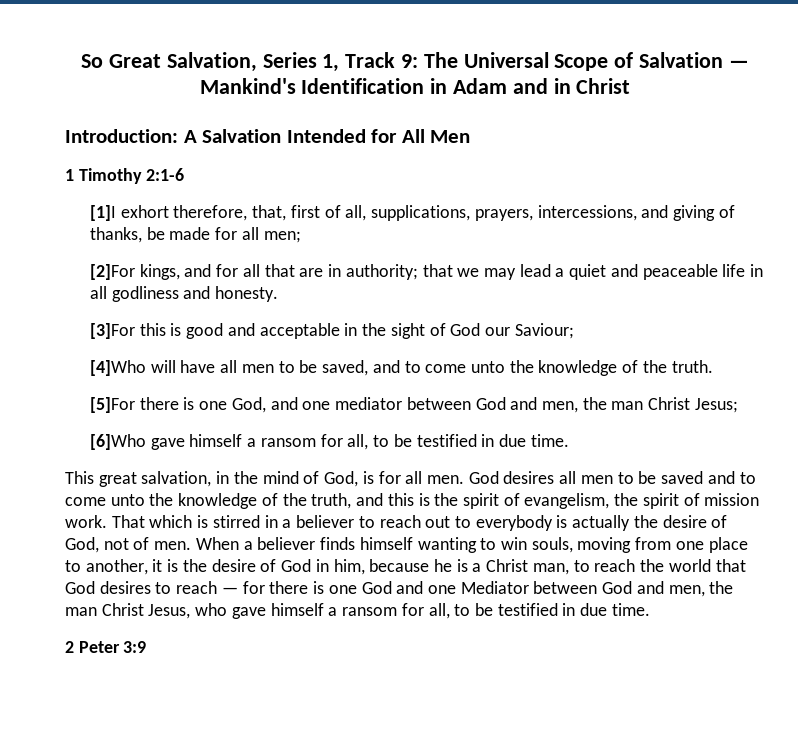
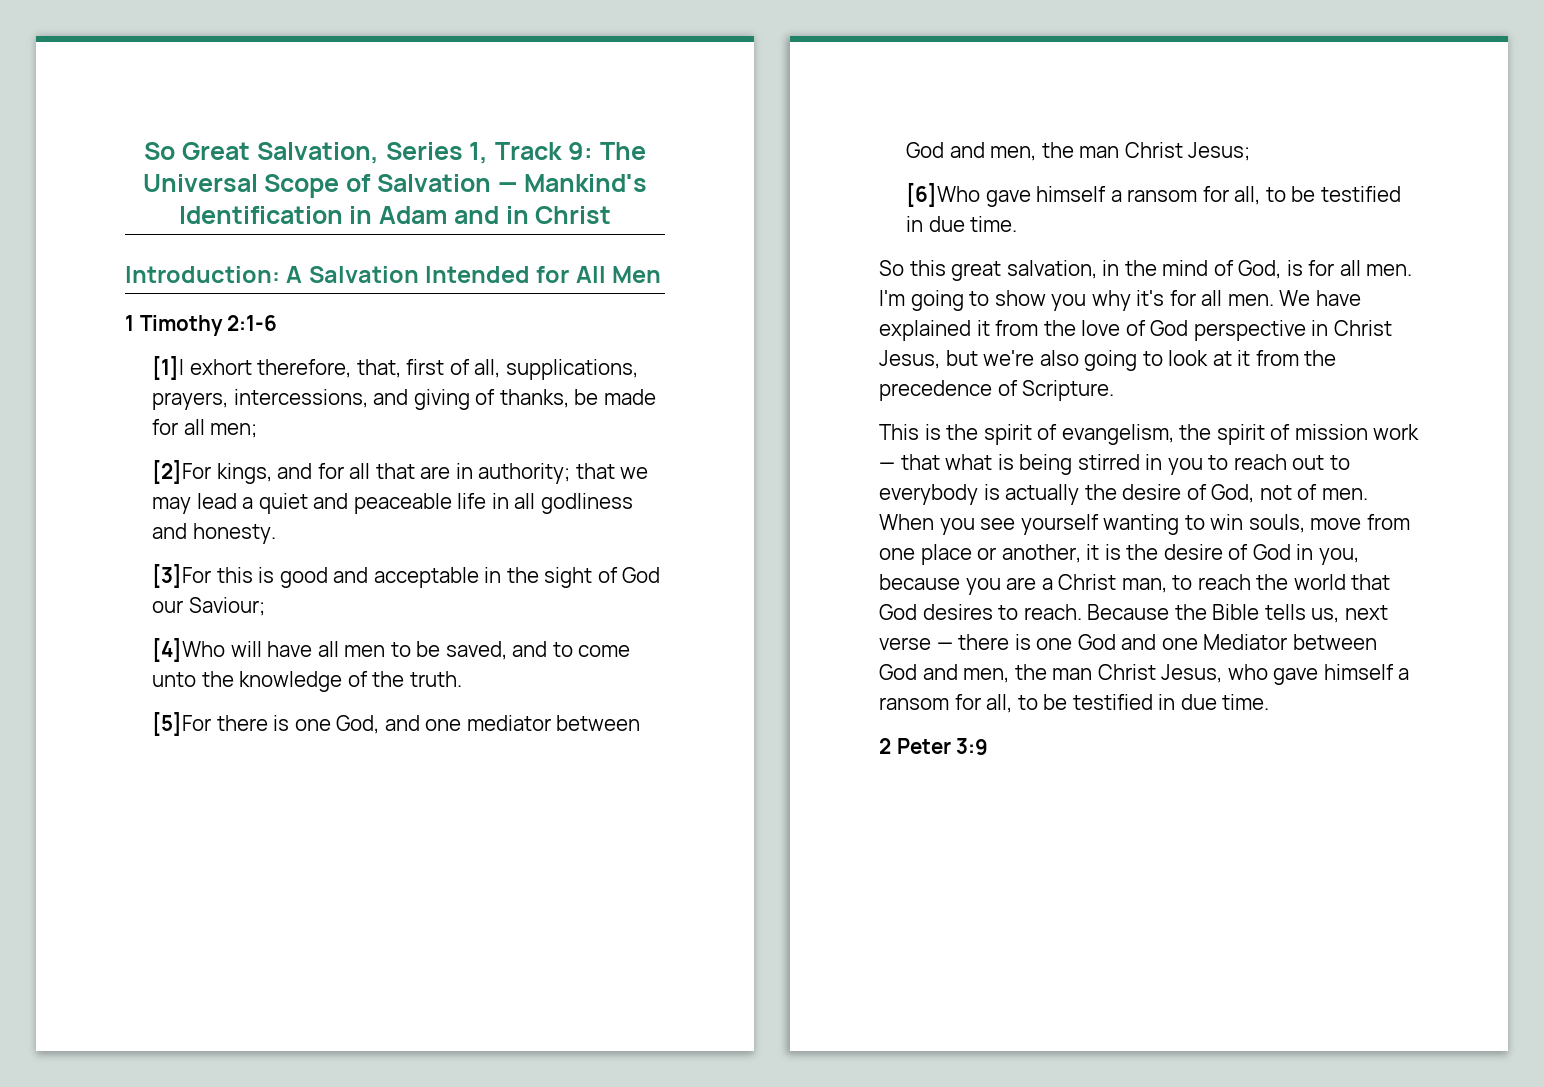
[65,471,94,484] This -> [879,260,946,276] So this
[468,471,756,484] [65,493,414,509] God desires all men to be saved and to come unto the knowledge of the truth, and this -> [879,290,1361,311] [879,320,1392,341] [879,350,1337,371] [879,380,1115,401] [879,424,919,440] I'm going to show you why it's for all men. We have explained it from the love of God perspective in Christ Jesus, but we're also going to look at it from the precedence of Scripture. // This
[65,515,355,528] work. That which is stirred in a believer -> [1373,424,1420,440] [879,454,1203,475] work — that what is being stirred in you
[243,537,413,550] a believer finds himself -> [939,514,1099,535] you see yourself
[577,537,632,553] moving -> [1310,518,1362,530] move
[65,560,81,572] to -> [977,547,997,560] or
[333,559,468,575] him, because he is -> [1318,548,1359,565] [879,574,1037,595] you, because you are
[176,581,265,594] reach — for -> [1023,604,1388,623] [879,637,953,650] reach. Because the Bible tells us, next verse —

